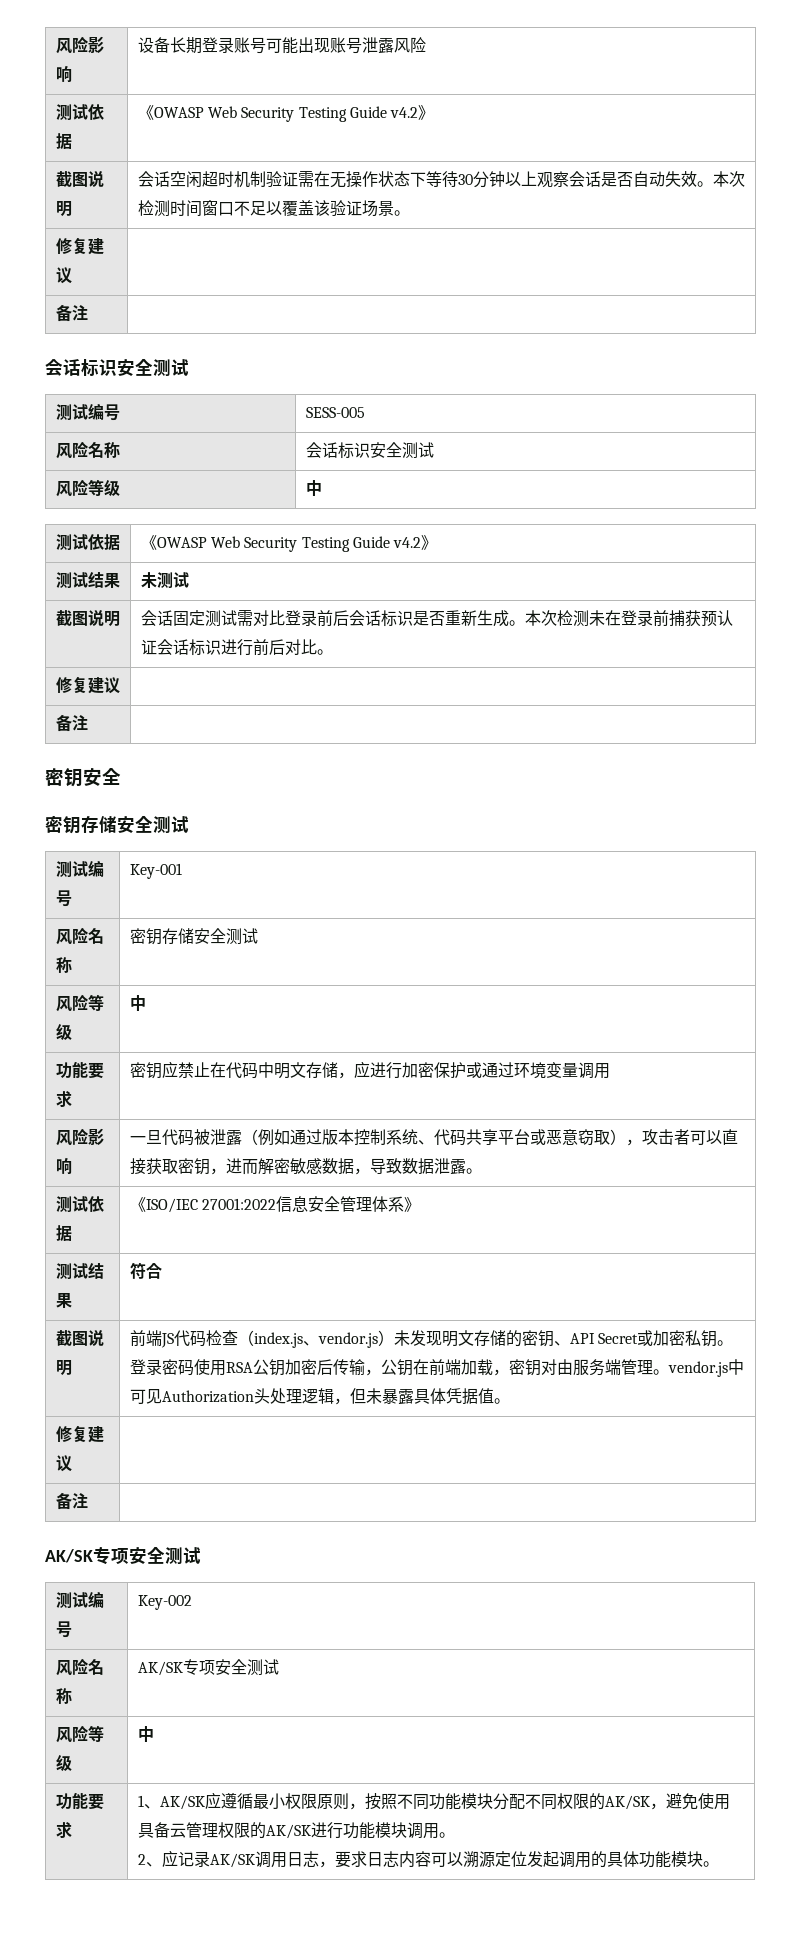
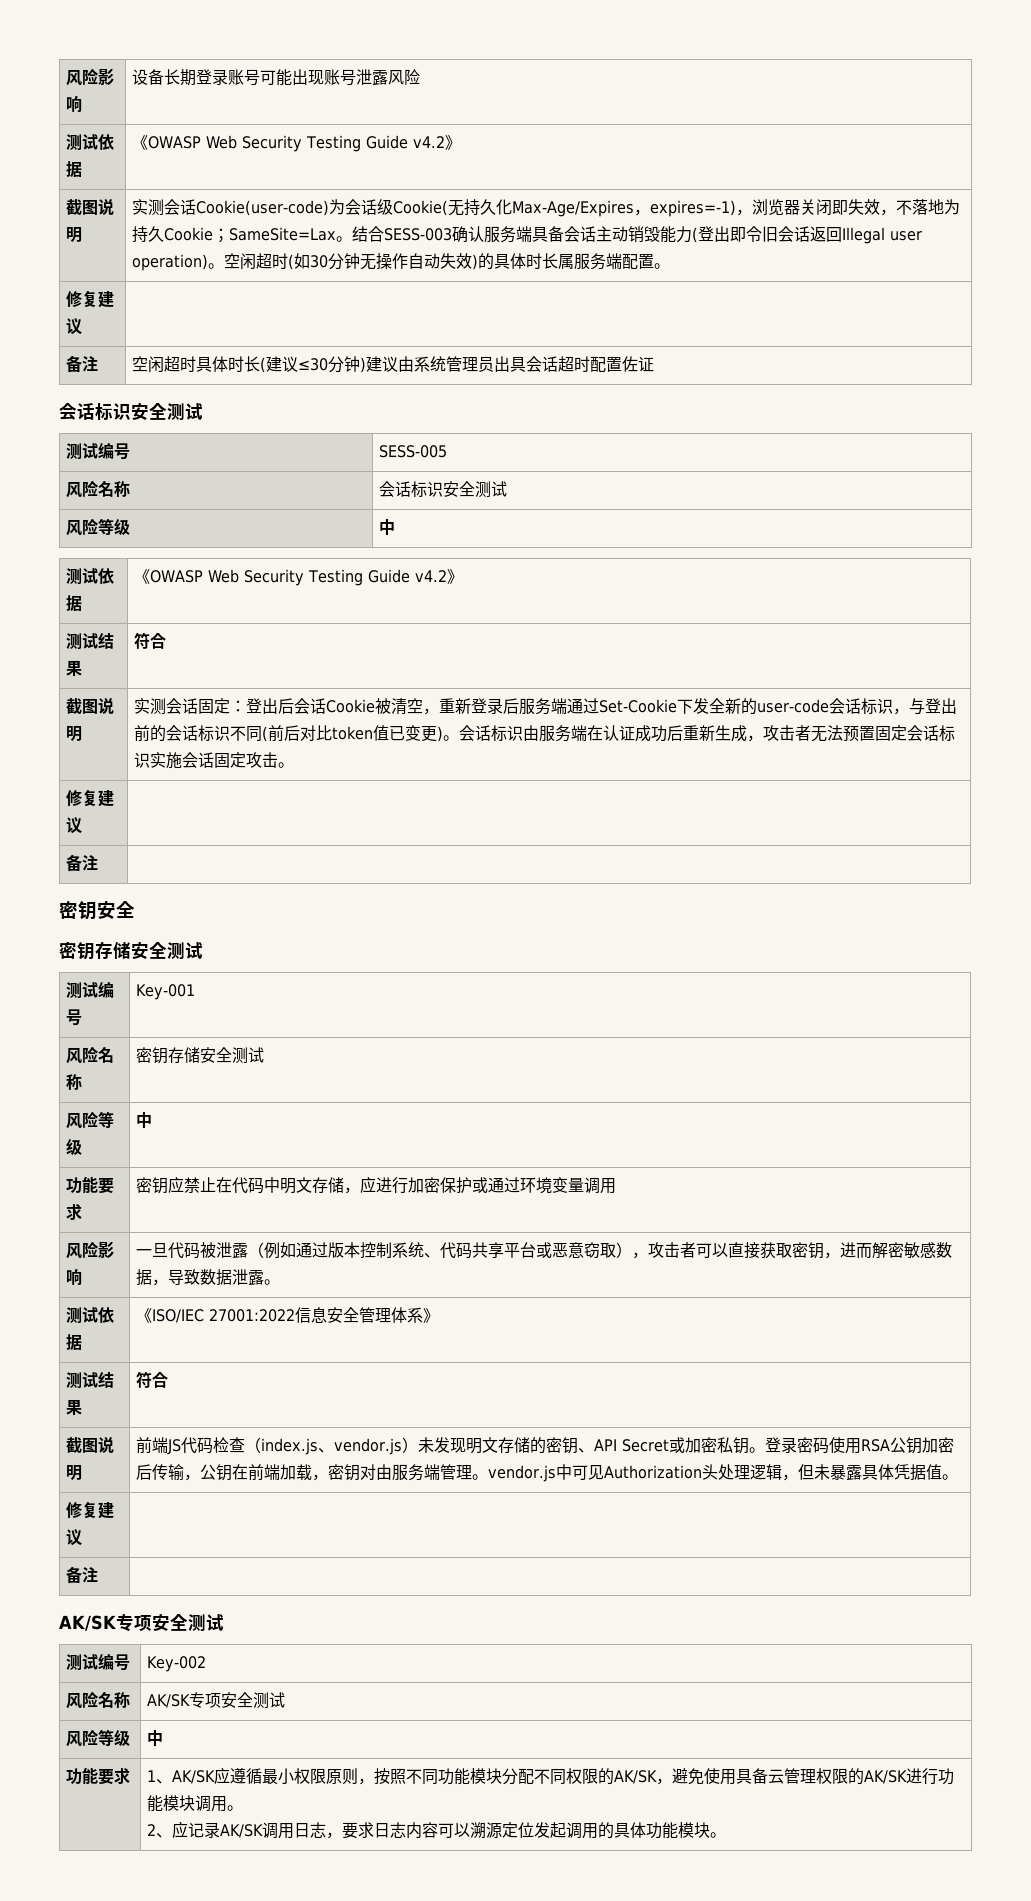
[137,171,745,188] [137,200,410,217] [55,237,104,255] [55,267,72,284] [55,304,88,322] 会话空闲超时机制验证需在无操作状态下等待30分钟以上观察会话是否自动失效。本次检测时间窗口不足以覆盖该验证场景。 // 修复建议 | // 备注 | -> [131,199,960,217] [131,226,922,244] [131,253,670,271] [65,290,114,308] [65,318,82,335] [65,355,98,373] [131,356,654,373] 实测会话Cookie(user-code)为会话级Cookie(无持久化Max-Age/Expires，expires=-1)，浏览器关闭即失效，不落地为持久Cookie；SameSite=Lax。结合SESS-003确认服务端具备会话主动销毁能力(登出即令旧会话返回Illegal user operation)。空闲超时(如30分钟无操作自动失效)的具体时长属服务端配置。 // 修复建议 | // 备注 | 空闲超时具体时长(建议≤30分钟)建议由系统管理员出具会话超时配置佐证
[140,572,189,588] [55,610,120,627] [140,610,733,627] [140,639,317,656] 未测试 // 截图说明 | 会话固定测试需对比登录前后会话标识是否重新生成。本次检测未在登录前捕获预认证会话标识进行前后对比 -> [133,632,166,649] [65,698,114,714] [65,726,82,742] [133,698,957,715] [133,725,955,742] [133,752,278,769] 符合 // 截图说明 | 实测会话固定：登出后会话Cookie被清空，重新登录后服务端通过Set-Cookie下发全新的user-code会话标识，与登出前的会话标识不同(前后对比token值已变更)。会话标识由服务端在认证成功后重新生成，攻击者无法预置固定会话标识实施会话固定攻击

